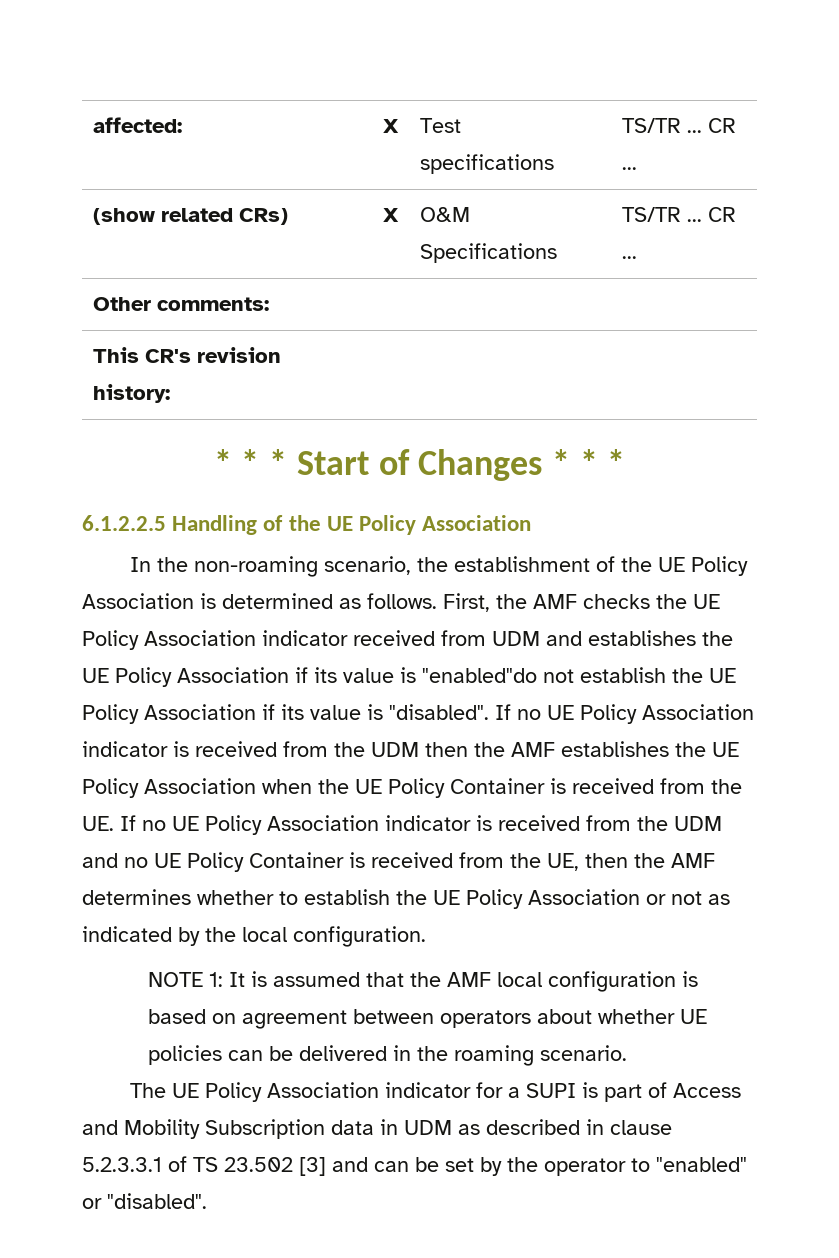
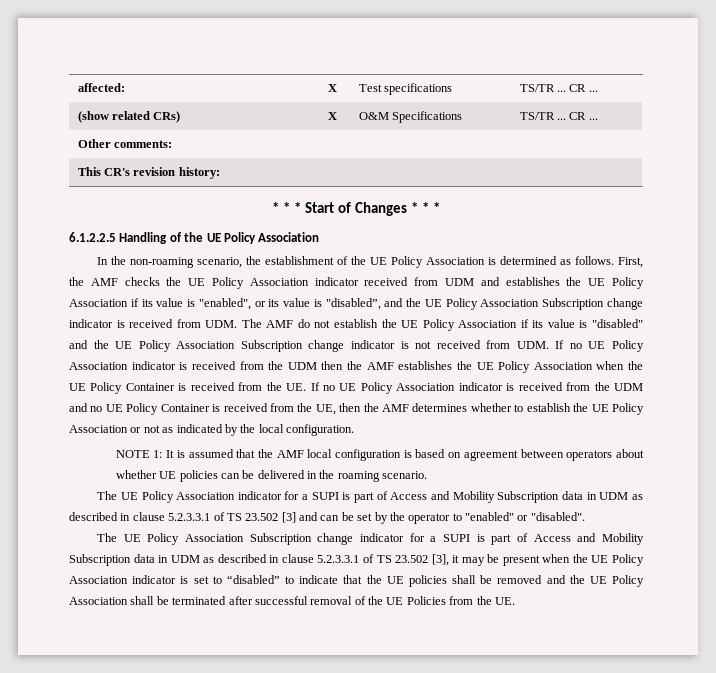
[422,668,537,683] "enabled"do -> [198,298,643,310] [69,319,310,328] "enabled", or its value is "disabled”, and the UE Policy Association Subscription change indicator is received from UDM. The AMF do
[389,704,489,720] "disabled". -> [591,319,643,328] [69,340,549,352] "disabled" and the UE Policy Association Subscription change indicator is not received from UDM.
(207, 1201) none -> [97,533,644,545] [69,554,644,566] [69,575,644,587] [69,596,515,605] // The UE Policy Association Subscription change indicator for a SUPI is part of Access and Mobility Subscription data in UDM as described in clause 5.2.3.3.1 of TS 23.502 [3], it may be present when the UE Policy Association indicator is set to “disabled” to indicate that the UE policies shall be removed and the UE Policy Association shall be terminated after successful removal of the UE Policies from the UE.

